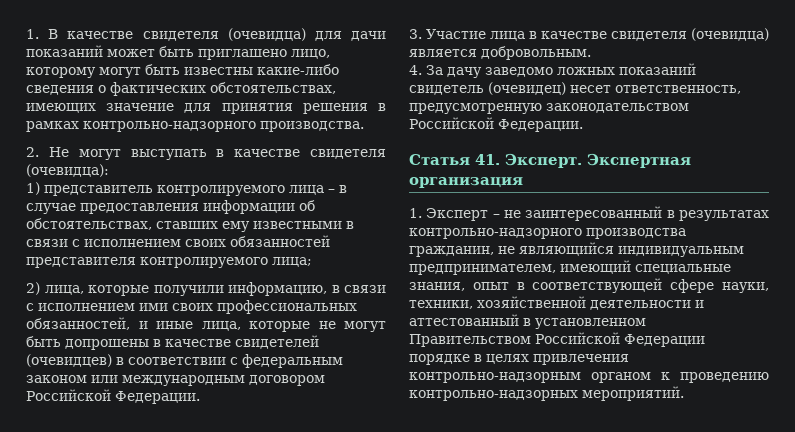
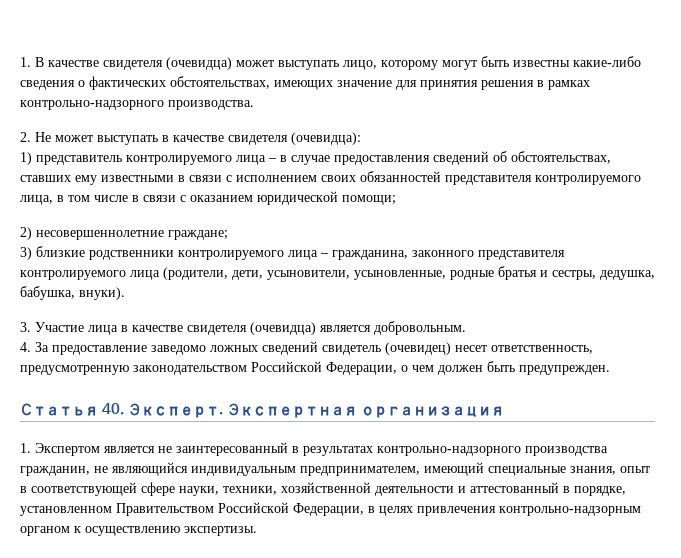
[314,31,386,41] [26,45,287,60] для дачи показаний может быть приглашено -> [236,60,339,70] может выступать
[78,149,121,160] могут -> [55,135,93,142] может
[203,200,295,214] информации -> [433,151,489,165] сведений
[272,257,312,267] [26,282,386,296] [26,300,357,314] [26,317,386,332] [26,335,319,350] [26,354,343,368] [26,375,325,386] [26,389,200,404] лица; // 2) лица, которые получили информацию, в связи с исполнением ими своих профессиональных обязанностей, и иные лица, которые не могут быть допрошены в качестве свидетелей (очевидцев) в соответствии с федеральным законом или международным договором Российской Федерации. -> [20,191,396,205] [20,227,228,240] [20,246,565,260] [20,266,655,280] [20,286,125,300] лица, в том числе в связи с оказанием юридической помощи; // 2) несовершеннолетние граждане; // 3) близкие родственники контролируемого лица – гражданина, законного представителя контролируемого лица (родители, дети, усыновители, усыновленные, родные братья и сестры, дедушка, бабушка, внуки).
[447,67,482,78] дачу -> [52,345,147,355] предоставление
[619,63,696,75] показаний -> [262,341,318,355] сведений
[498,119,583,132] Федерации. -> [326,361,610,375] Федерации, о чем должен быть предупрежден.
[475,154,500,165] 41. -> [101,403,124,415] 40.
[426,208,500,221] Эксперт – -> [35,443,155,456] Экспертом является
(531, 322) none -> [574,486,626,496] порядке,
[624,334,705,347] [409,354,470,365] Федерации порядке -> [293,503,364,516] Федерации,
[680,372,769,383] [409,386,684,401] проведению контрольно-надзорных мероприятий. -> [85,526,257,536] осуществлению экспертизы.

